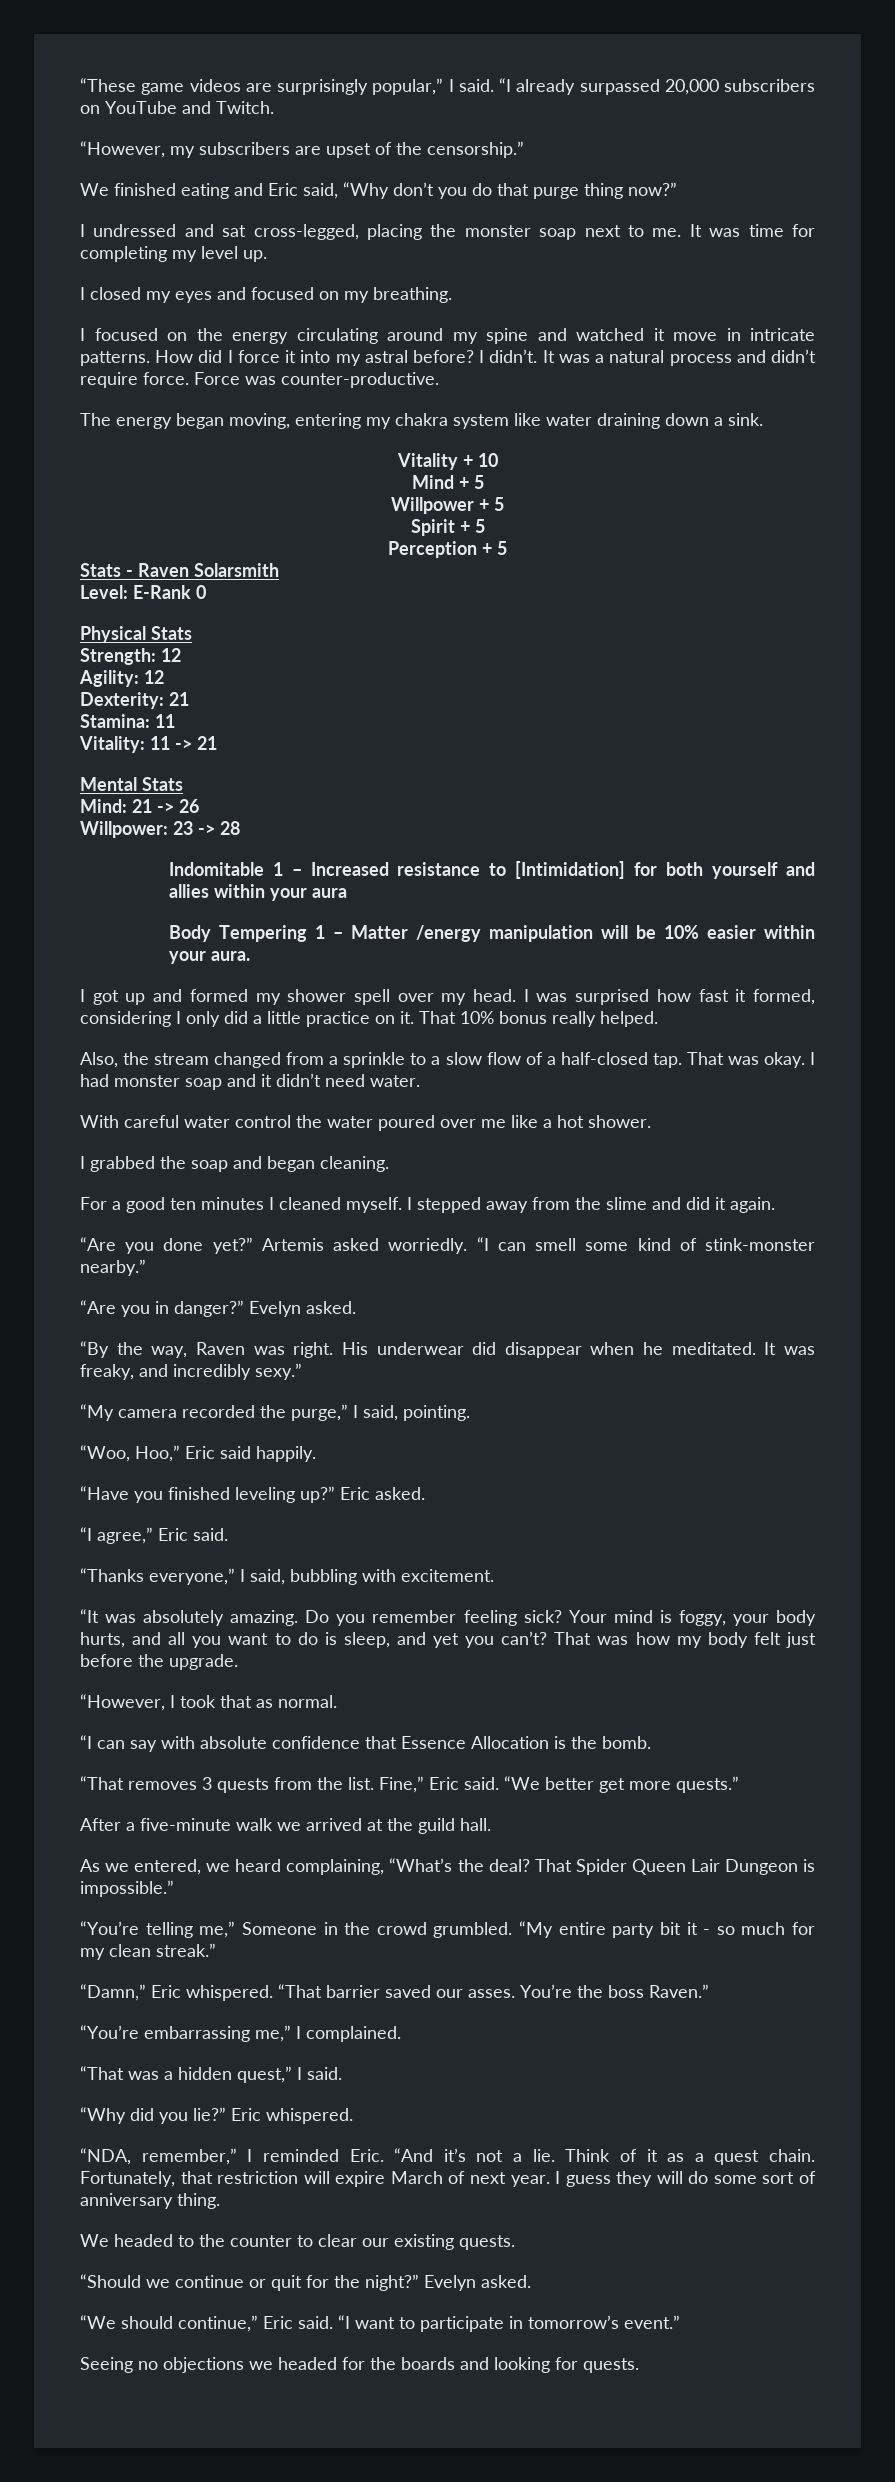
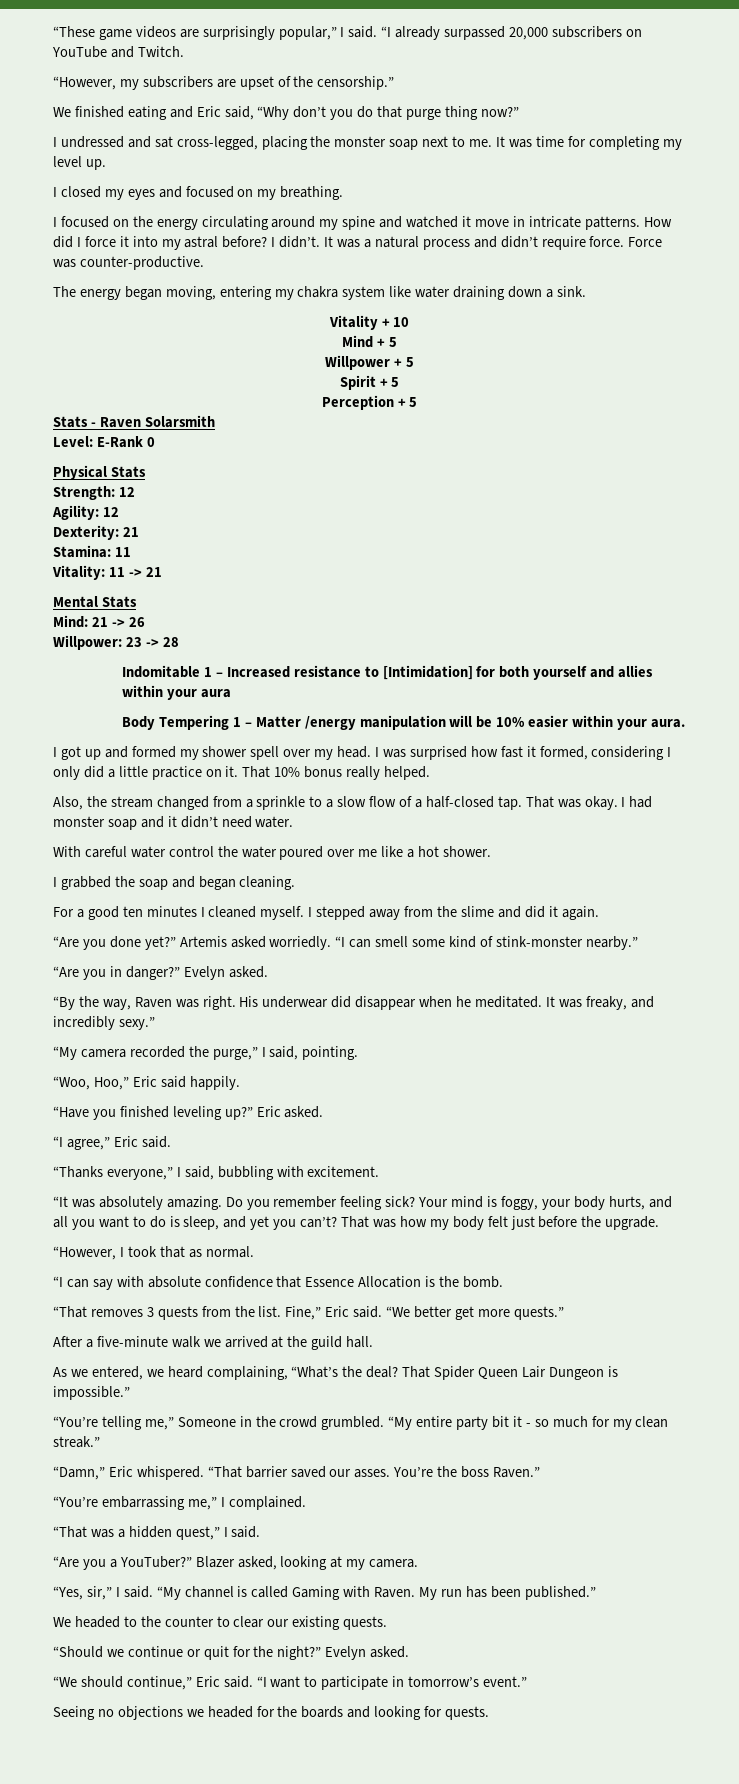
[80,2107,353,2124] [80,2148,815,2165] [80,2171,816,2187] [80,2193,220,2209] “Why did you lie?” Eric whispered. // “NDA, remember,” I reminded Eric. “And it’s not a lie. Think of it as a quest chain. Fortunately, that restriction will expire March of next year. I guess they will do some sort of anniversary thing. -> [53,1556,419,1570] [53,1586,596,1600] “Are you a YouTuber?” Blazer asked, looking at my camera. // “Yes, sir,” I said. “My channel is called Gaming with Raven. My run has been published.”

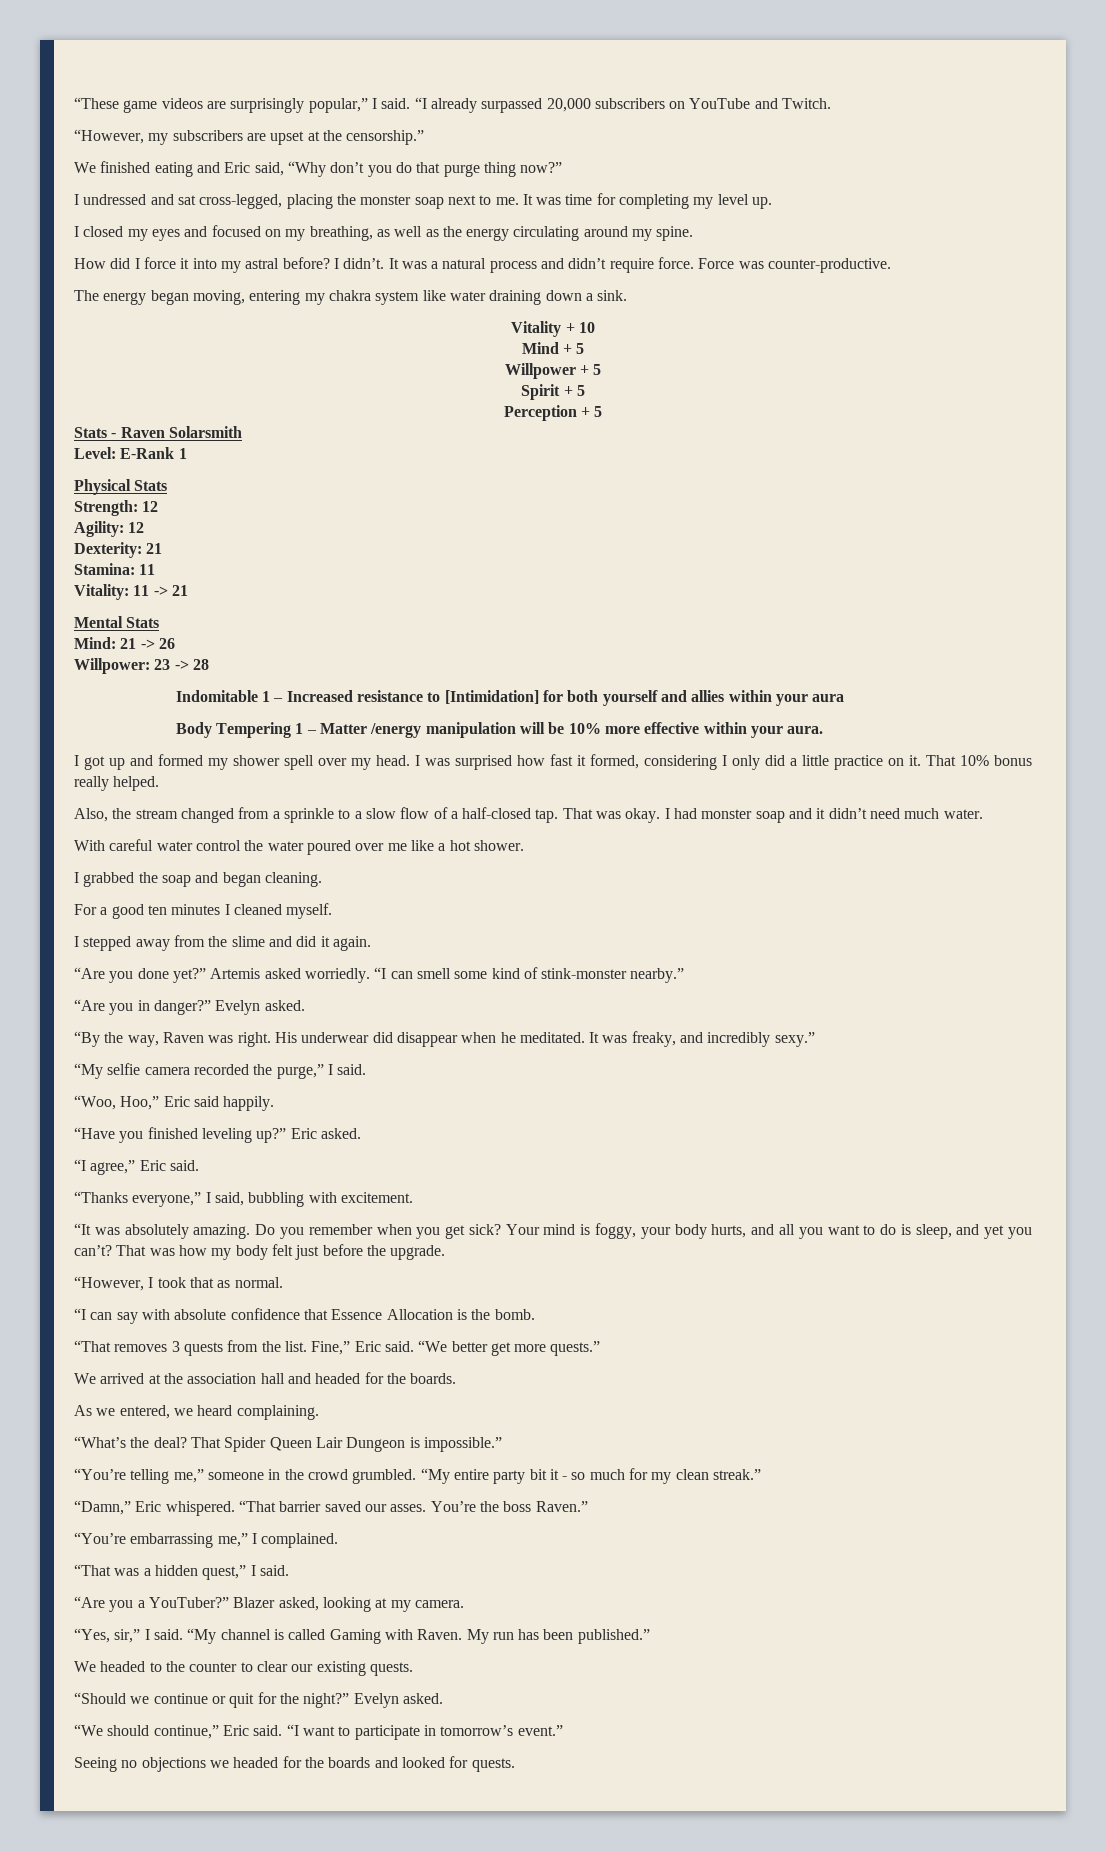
[277,76,291,87] of -> [307,131,320,141] at
[280,186,344,200] [53,216,129,228] breathing. // I focused on -> [309,226,439,241] breathing, as well as
[342,216,640,230] spine and watched it move in intricate patterns. -> [656,226,694,241] spine. //
[146,437,155,447] 0 -> [178,448,187,459] 1
[528,715,569,728] easier -> [605,722,700,734] more effective
(252, 822) none -> [904,808,940,819] much
(305, 913) none -> (333, 911) //
(77, 1053) none -> [107,1063,141,1075] selfie
[269,1046,359,1060] said, pointing. -> [337,1064,367,1075] said.
[340,1196,383,1210] feeling -> [376,1224,466,1239] when you get
[53,1336,374,1350] After a five-minute walk we arrived at the guild hall. -> [74,1372,457,1384] We arrived at the association hall and headed for the boards.
[206,1366,288,1380] complaining, -> [236,1405,319,1420] complaining. //
[177,1417,236,1427] Someone -> [207,1472,264,1480] someone
[374,1706,422,1720] looking -> [401,1757,445,1768] looked

